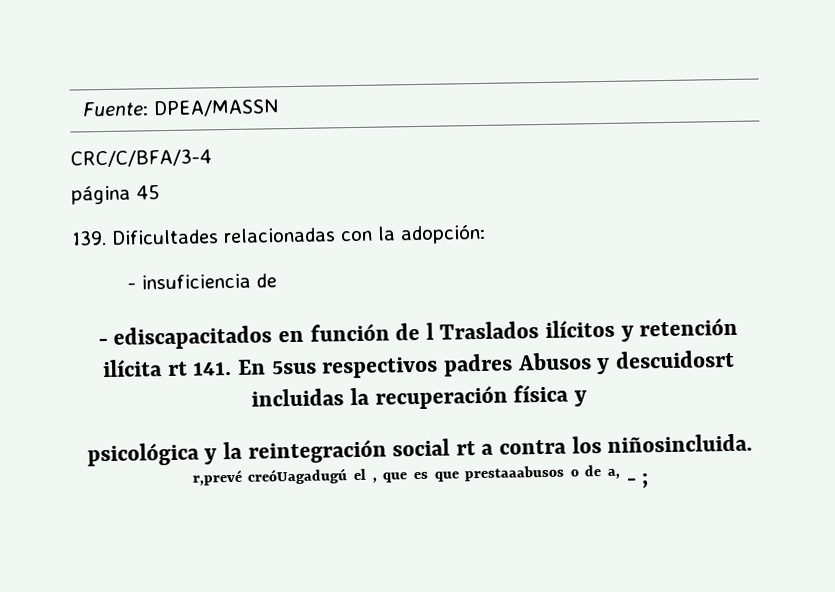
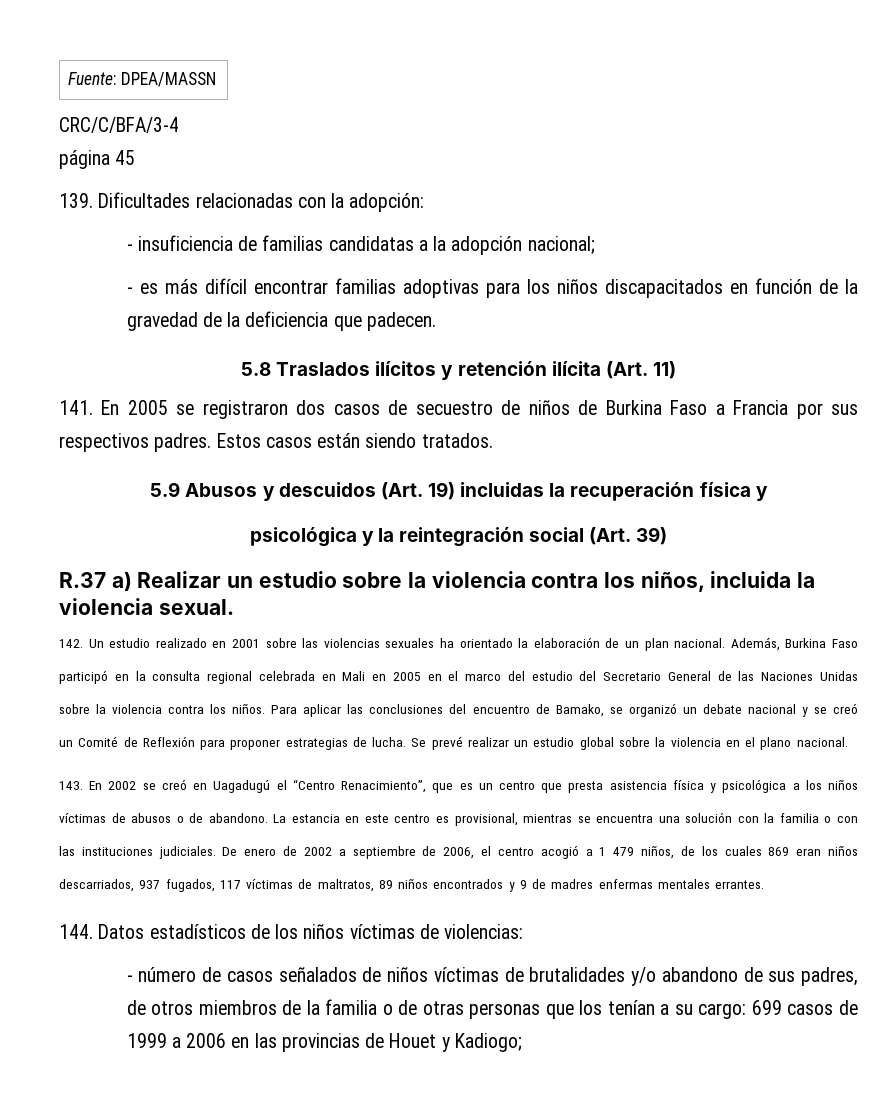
[97,322,434,350] // - ediscapacitados en función de l -> [262,235,595,255] [126,278,858,298] [126,311,436,331] [241,362,272,376] familias candidatas a la adopción nacional; // - es más difícil encontrar familias adoptivas para los niños discapacitados en función de la gravedad de la deficiencia que padecen. // 5.8
[167,349,735,379] rt 141. En 5sus respectivos padres Abusos y descuidosrt -> [605,361,676,379] [59,400,859,419] [59,433,493,452] [150,482,455,501] (Art. 11) // 141. En 2005 se registraron dos casos de secuestro de niños de Burkina Faso a Francia por sus respectivos padres. Estos casos están siendo tratados. // 5.9 Abusos y descuidos (Art. 19)
[455,433,754,456] [191,465,650,489] rt a contra los niñosincluida. r,prevé creóUagadugú el , que es que prestaaabusos o de a, - ; -> [589,527,668,545] [59,571,816,592] [59,598,234,615] [59,637,859,651] [59,670,859,684] [59,703,858,717] [59,736,848,750] [59,779,859,793] [59,812,858,826] [59,845,859,859] [59,878,765,892] [59,924,524,939] [126,967,859,986] [126,999,859,1019] [126,1033,522,1052] (Art. 39) // R.37 a) Realizar un estudio sobre la violencia contra los niños, incluida la violencia sexual. // 142. Un estudio realizado en 2001 sobre las violencias sexuales ha orientado la elaboración de un plan nacional. Además, Burkina Faso participó en la consulta regional celebrada en Mali en 2005 en el marco del estudio del Secretario General de las Naciones Unidas sobre la violencia contra los niños. Para aplicar las conclusiones del encuentro de Bamako, se organizó un debate nacional y se creó un Comité de Reflexión para proponer estrategias de lucha. Se prevé realizar un estudio global sobre la violencia en el plano nacional. // 143. En 2002 se creó en Uagadugú el “Centro Renacimiento”, que es un centro que presta asistencia física y psicológica a los niños víctimas de abusos o de abandono. La estancia en este centro es provisional, mientras se encuentra una solución con la familia o con las instituciones judiciales. De enero de 2002 a septiembre de 2006, el centro acogió a 1 479 niños, de los cuales 869 eran niños descarriados, 937 fugados, 117 víctimas de maltratos, 89 niños encontrados y 9 de madres enfermas mentales errantes. // 144. Datos estadísticos de los niños víctimas de violencias: // - número de casos señalados de niños víctimas de brutalidades y/o abandono de sus padres, de otros miembros de la familia o de otras personas que los tenían a su cargo: 699 casos de 1999 a 2006 en las provincias de Houet y Kadiogo;

